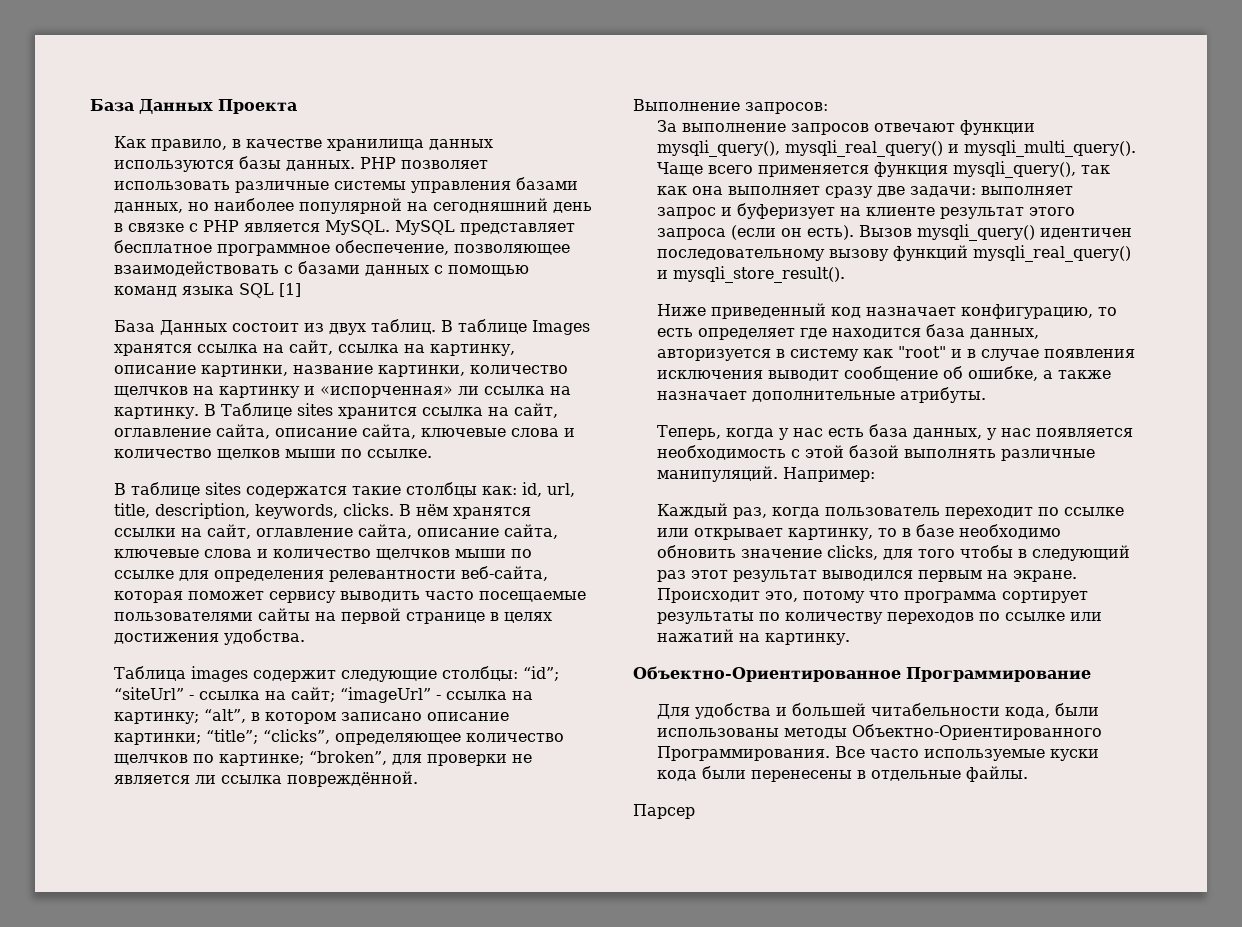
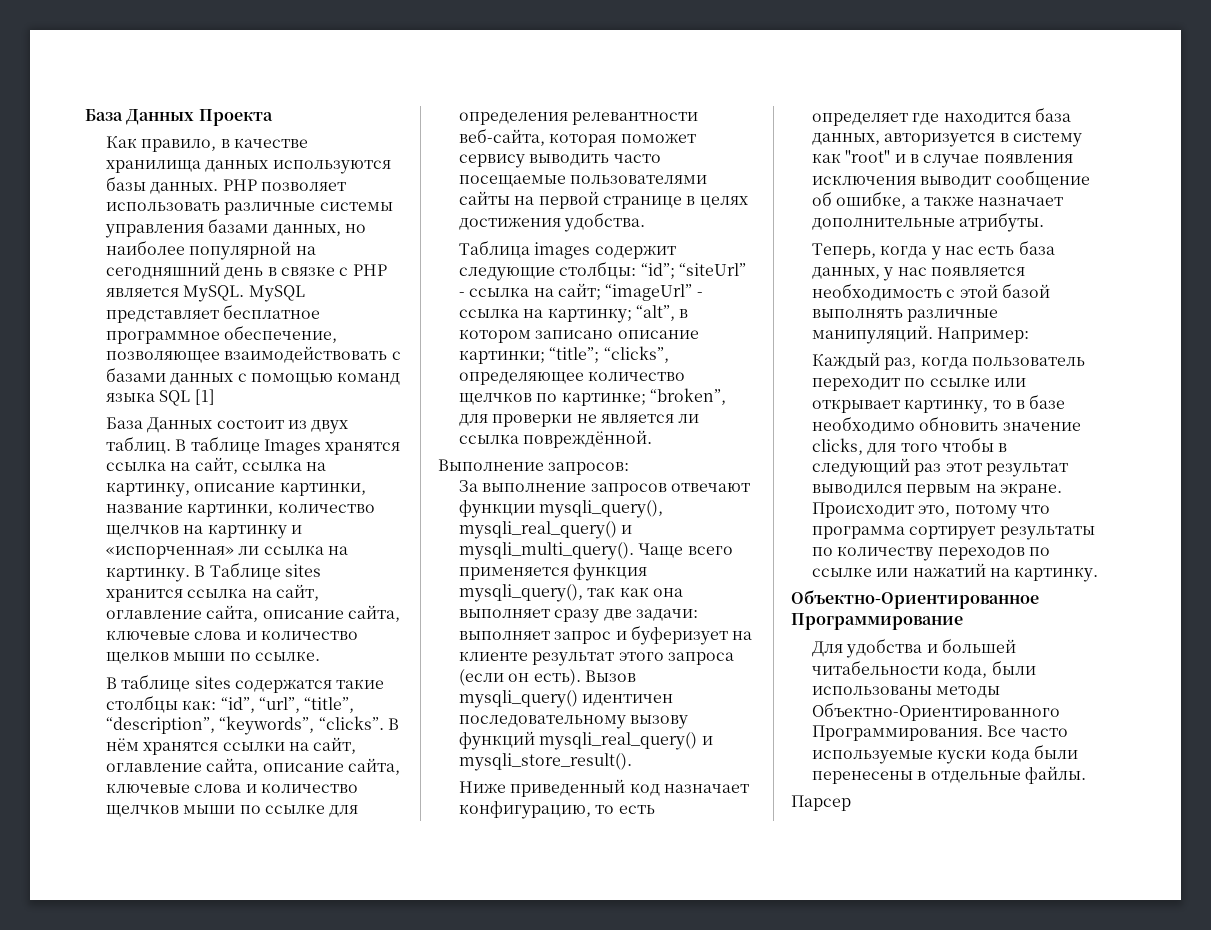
[522,482,576,497] [114,503,395,519] id, url, title, description, keywords, clicks. -> [220,697,355,713] [106,716,384,735] “id”, “url”, “title”, “description”, “keywords”, “clicks”.

